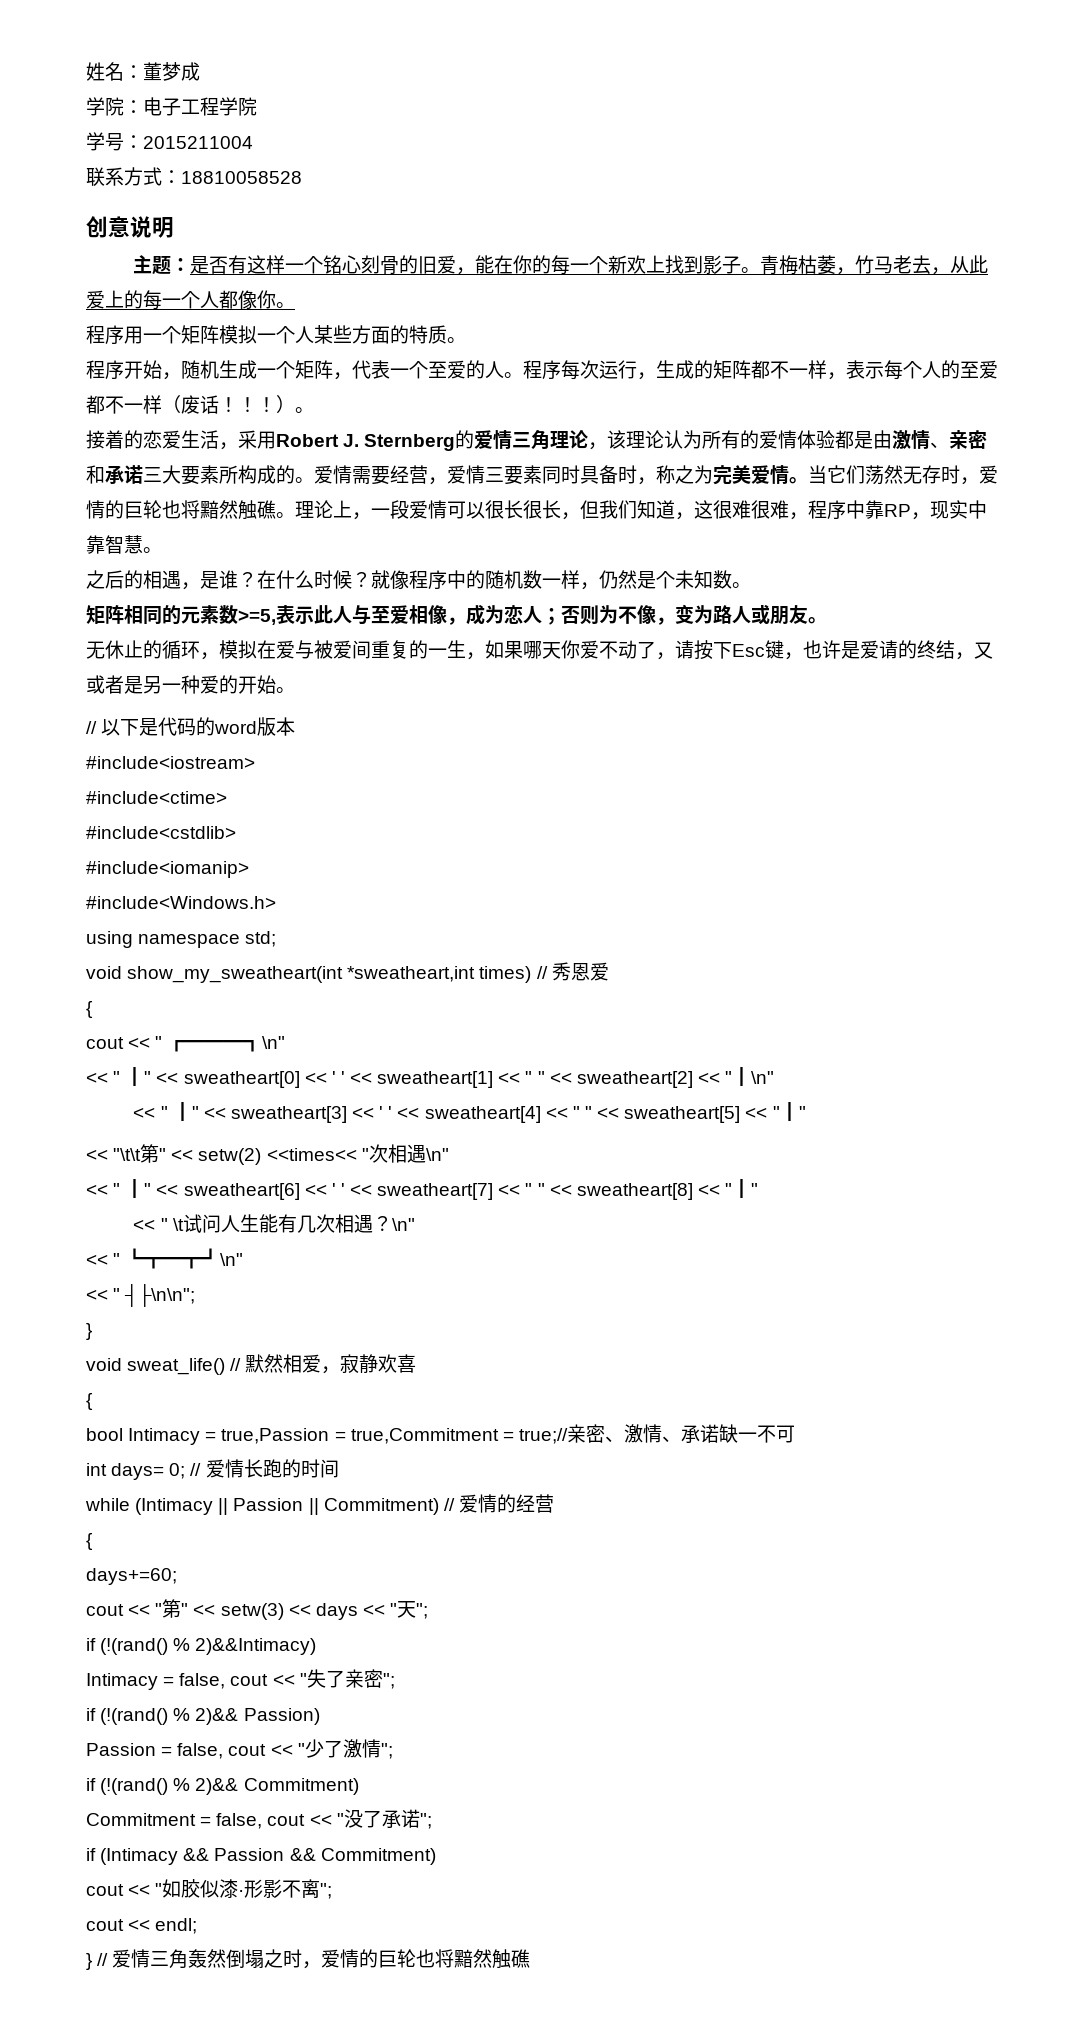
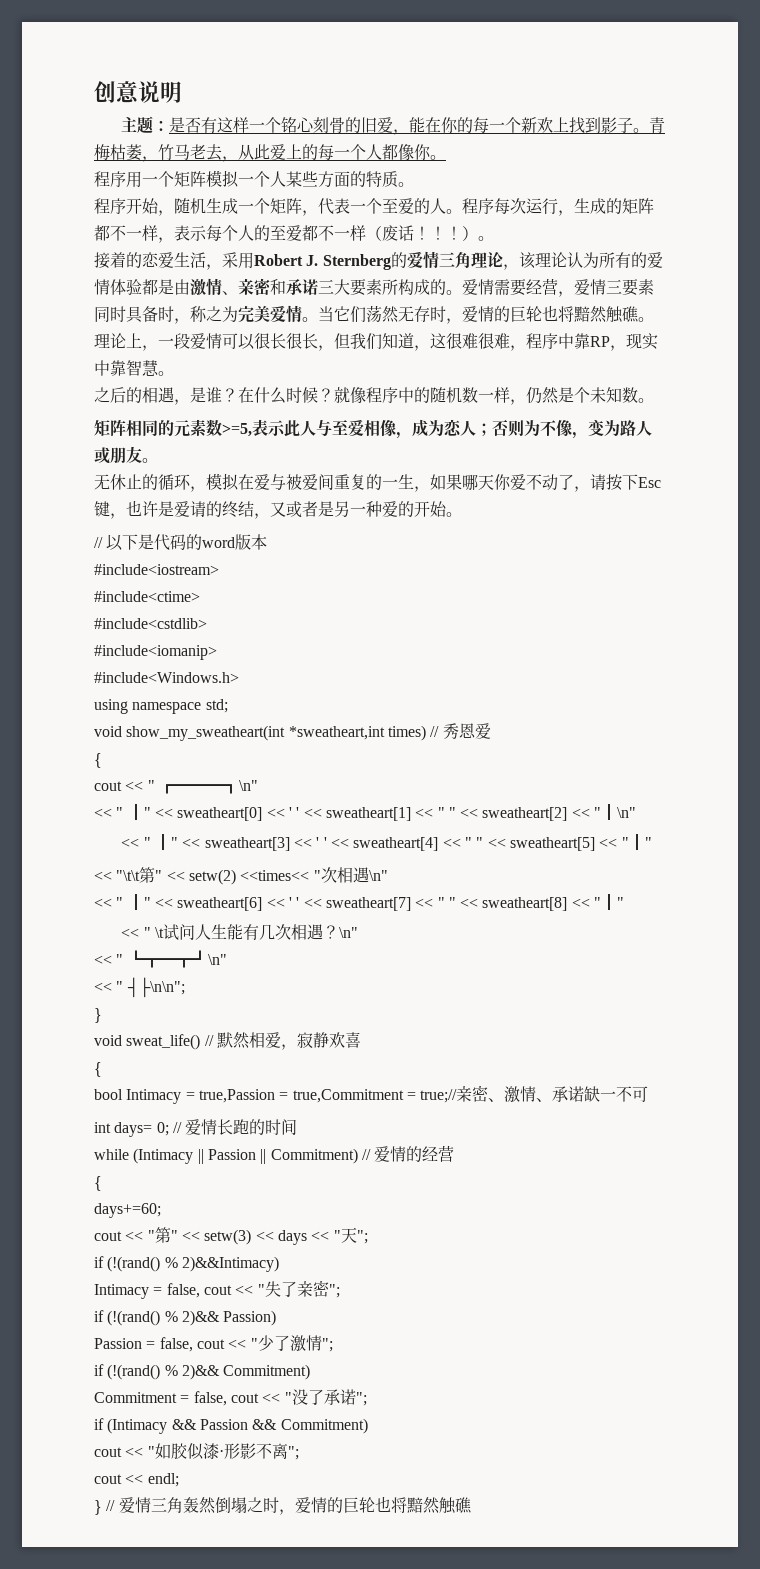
[86,62,200,81] [86,97,257,116] [86,132,253,151] [86,167,302,186] 姓名：董梦成 // 学院：电子工程学院 // 学号：2015211004 // 联系方式：18810058528 // -> (94, 92) none

